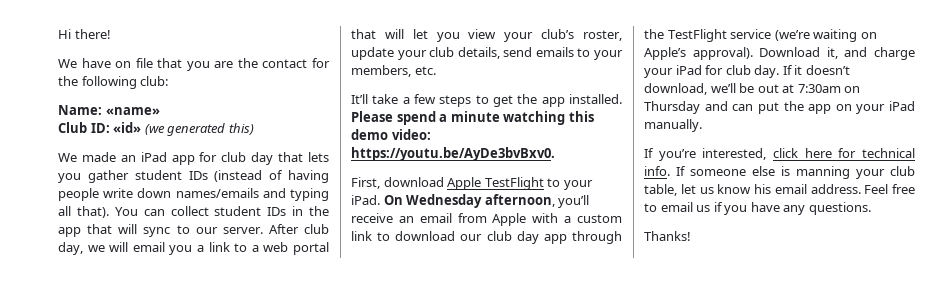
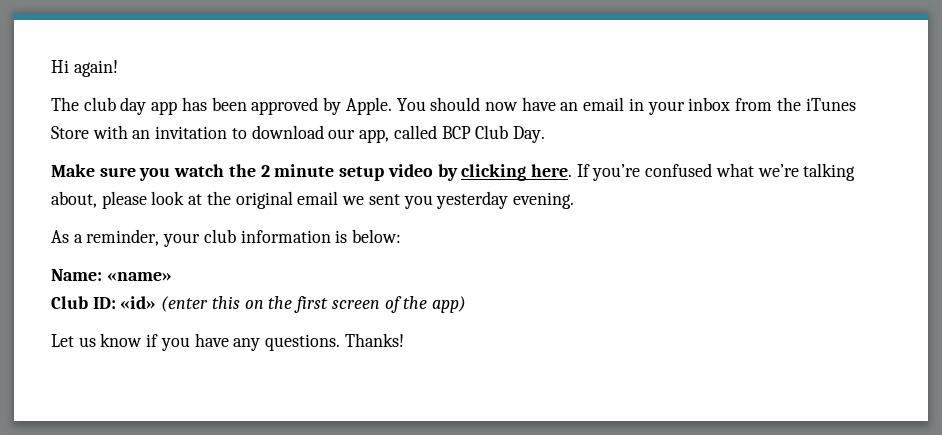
[74,29,111,39] [58,58,330,71] [58,76,169,89] there! // We have on file that you are the contact for the following club: -> [73,60,118,77] [51,97,856,115] [51,125,545,143] [51,163,856,181] [51,191,574,209] [51,229,402,247] again! // The club day app has been approved by Apple. You should now have an email in your inbox from the iTunes Store with an invitation to download our app, called BCP Club Day. // Make sure you watch the 2 minute setup video by clicking here. If you’re confused what we’re talking about, please look at the original email we sent you yesterday evening. // As a reminder, your club information is below:
[144,123,254,136] [58,152,329,165] [58,170,329,183] [58,188,329,201] [58,206,329,218] [58,224,329,237] [58,242,329,255] [351,29,622,42] [351,47,623,60] [351,65,436,77] [351,94,622,107] [351,111,594,125] [351,129,431,140] [351,147,555,161] [351,177,593,190] [351,194,590,208] [351,213,622,226] [351,231,622,244] [644,29,877,42] [644,47,915,60] [644,65,850,78] [644,83,861,95] [644,101,915,114] [644,119,702,132] [644,148,915,161] [644,166,915,179] [644,184,915,196] [644,202,711,212] (we generated this) // We made an iPad app for club day that lets you gather student IDs (instead of having people write down names/emails and typing all that). You can collect student IDs in the app that will sync to our server. After club day, we will email you a link to a web portal that will let you view your club’s roster, update your club details, send emails to your members, etc. // It’ll take a few steps to get the app installed. Please spend a minute watching this demo video: https://youtu.be/AyDe3bvBxv0. // First, download Apple TestFlight to your iPad. On Wednesday afternoon, you’ll receive an email from Apple with a custom link to download our club day app through the TestFlight service (we’re waiting on Apple’s approval). Download it, and charge your iPad for club day. If it doesn’t download, we’ll be out at 7:30am on Thursday and can put the app on your iPad manually. // If you’re interested, click here for technical info. If someone else is manning your club table, let us know his email address. Feel free to email us -> [161,296,466,313] [51,333,143,347] (enter this on the first screen of the app) // Let us know
(871, 208) // -> (341, 342) none

